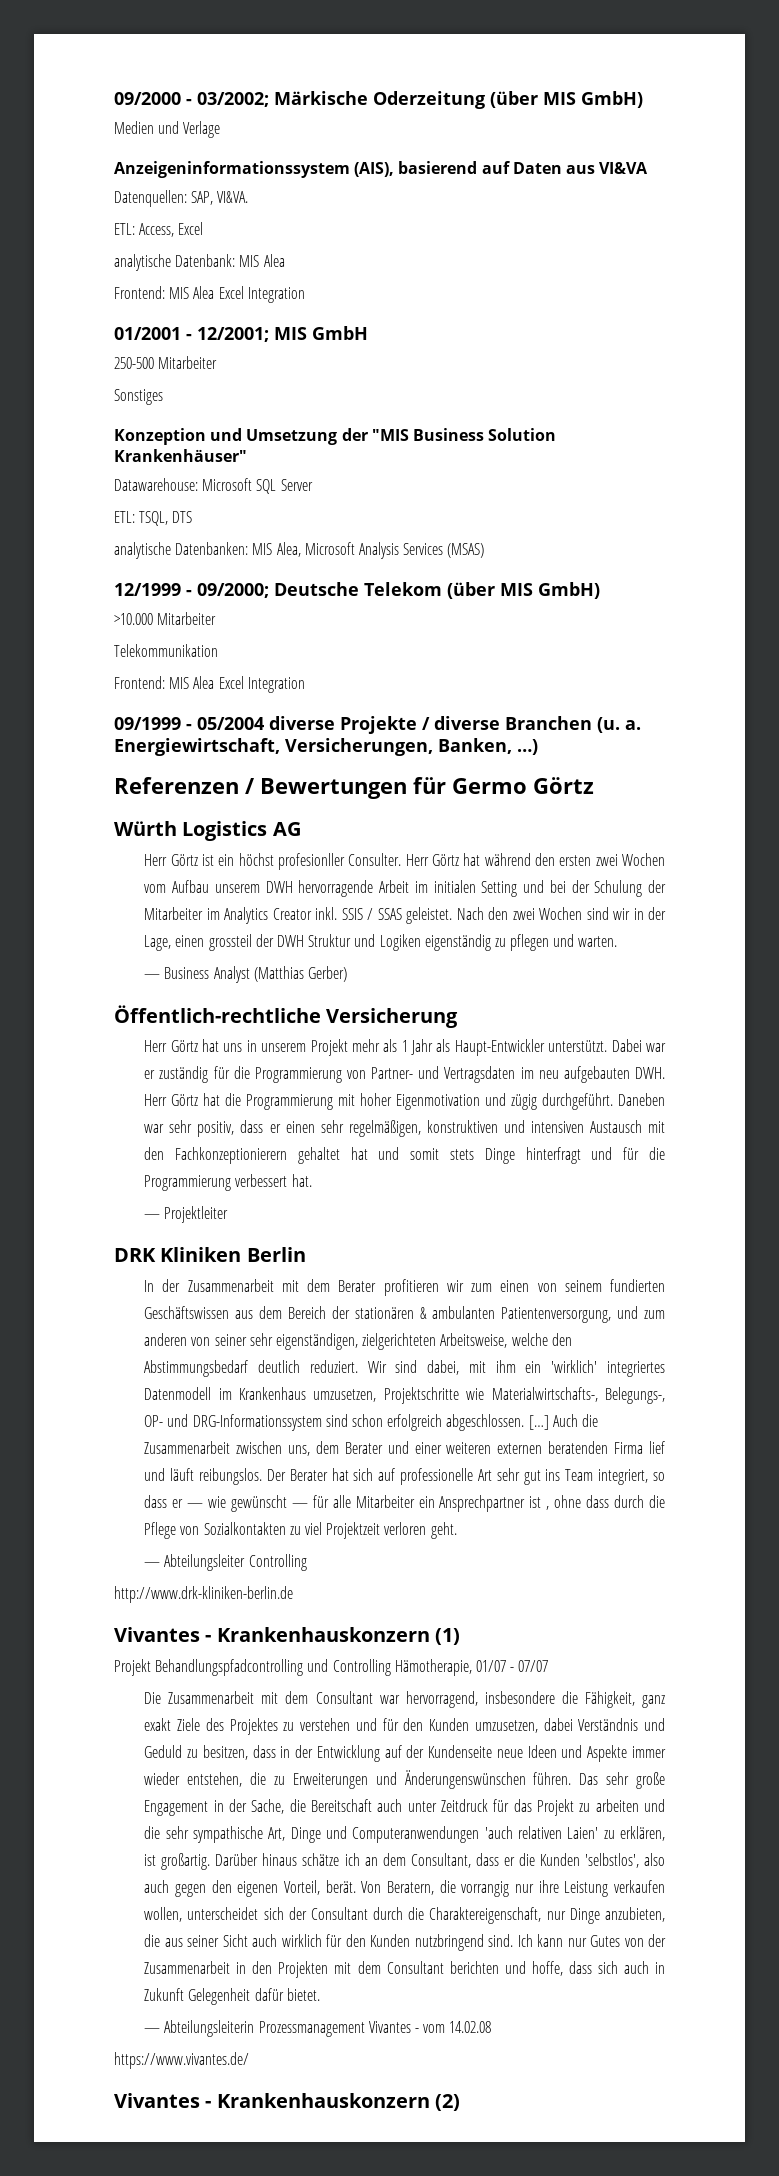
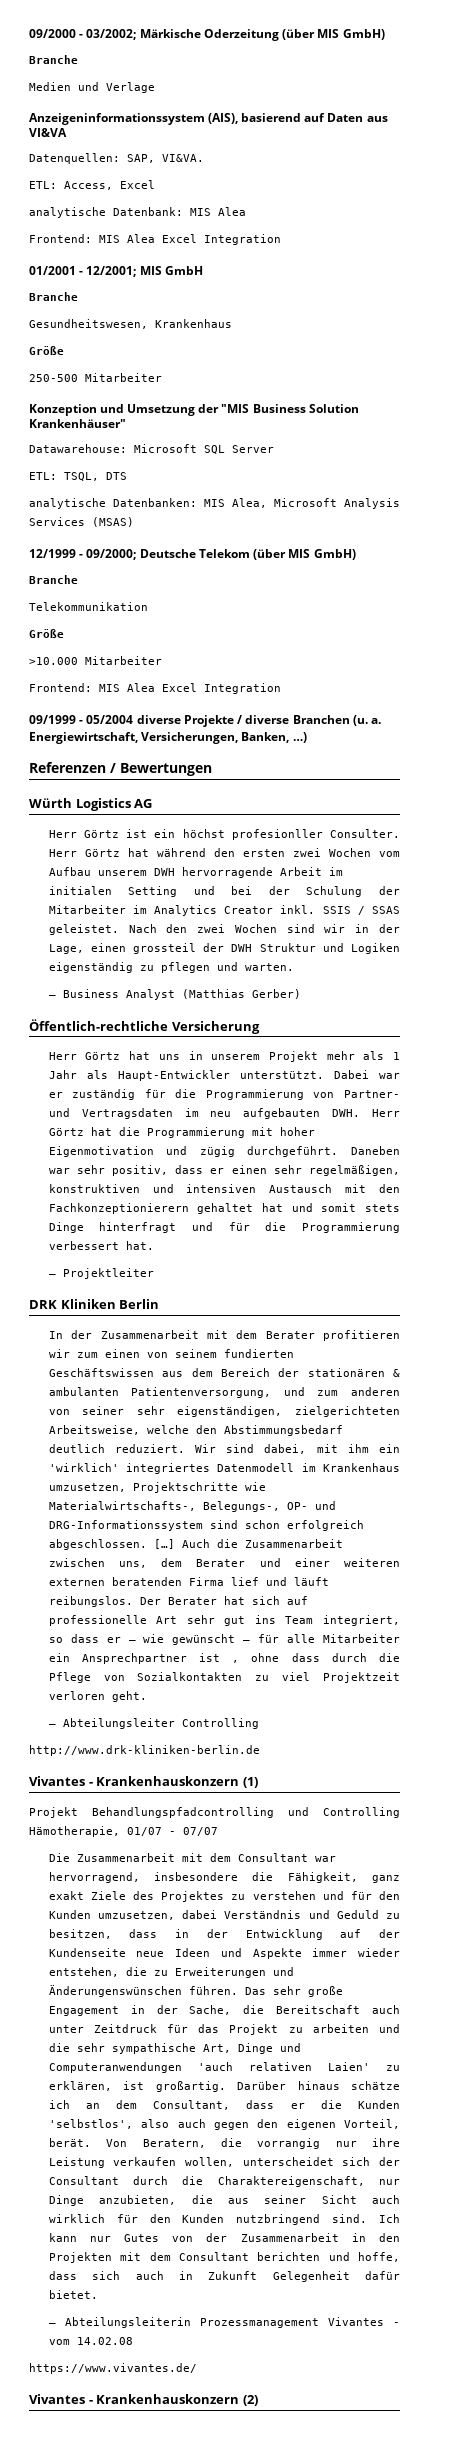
(643, 99) none -> [29,55,78,64] // Branche
(368, 333) none -> [29,292,78,301] [29,319,232,329] [29,346,64,355] // Branche // Gesundheitswesen, Krankenhaus // Größe
[114,389,163,405] // Sonstiges -> (162, 377) none
(600, 590) none -> [29,575,78,584] [29,602,148,611] [29,629,64,638] // Branche // Telekommunikation // Größe
[114,644,218,657] // Telekommunikation -> (162, 660) none
[413,777,594,794] für Germo Görtz -> (212, 769) none

